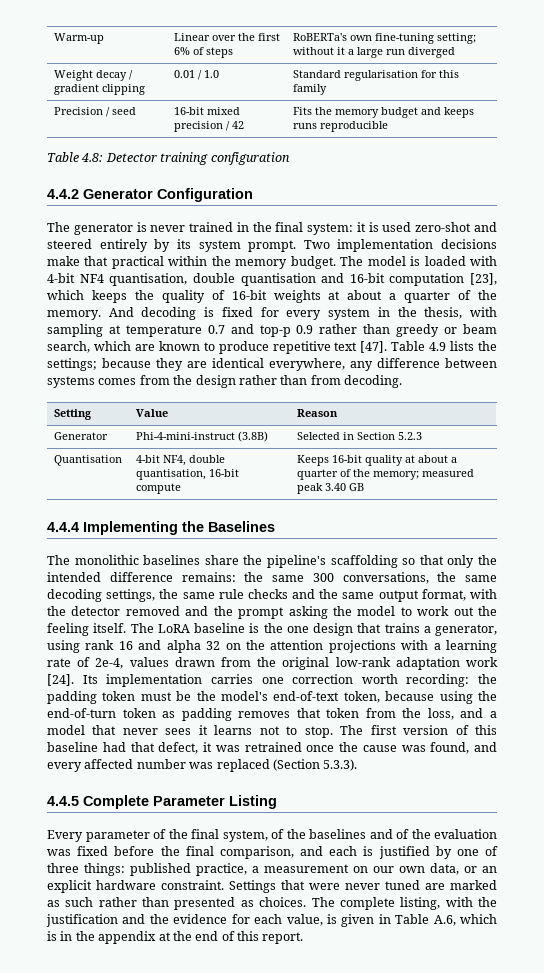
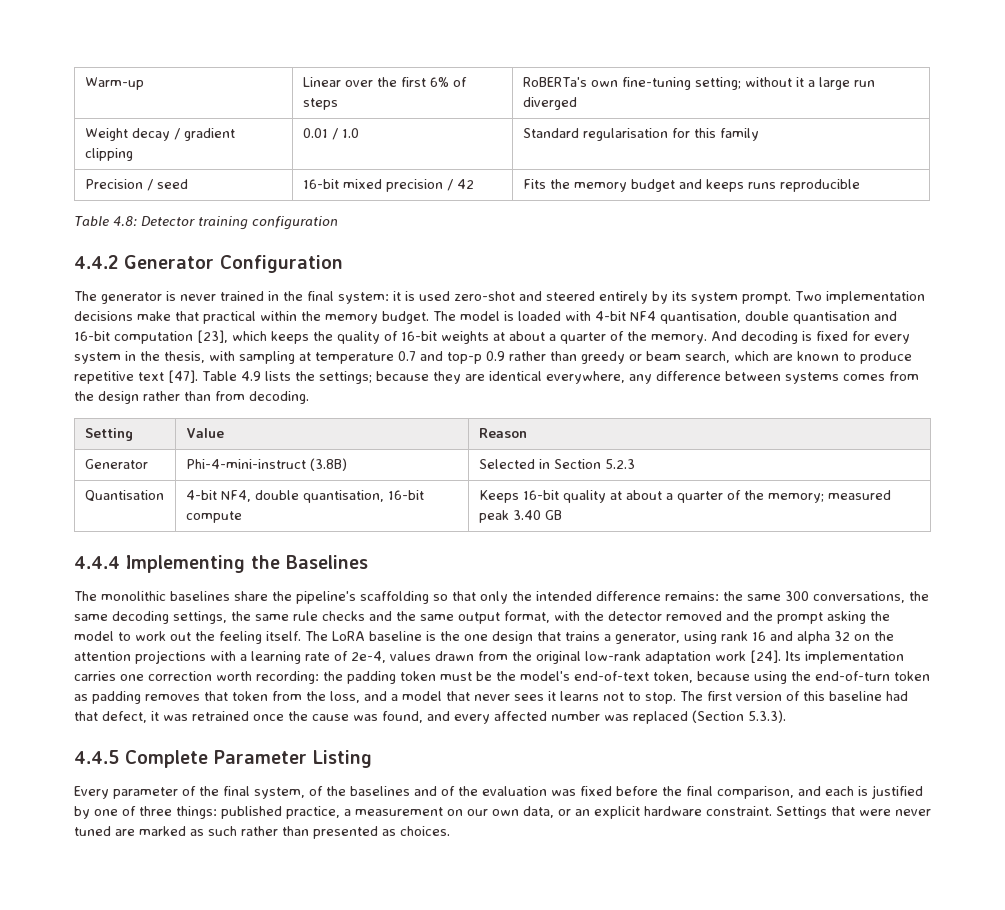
[311,897,498,910] [46,914,498,927] [47,931,304,944] The complete listing, with the justification and the evidence for each value, is given in Table A.6, which is in the appendix at the end of this report. -> (450, 831) none

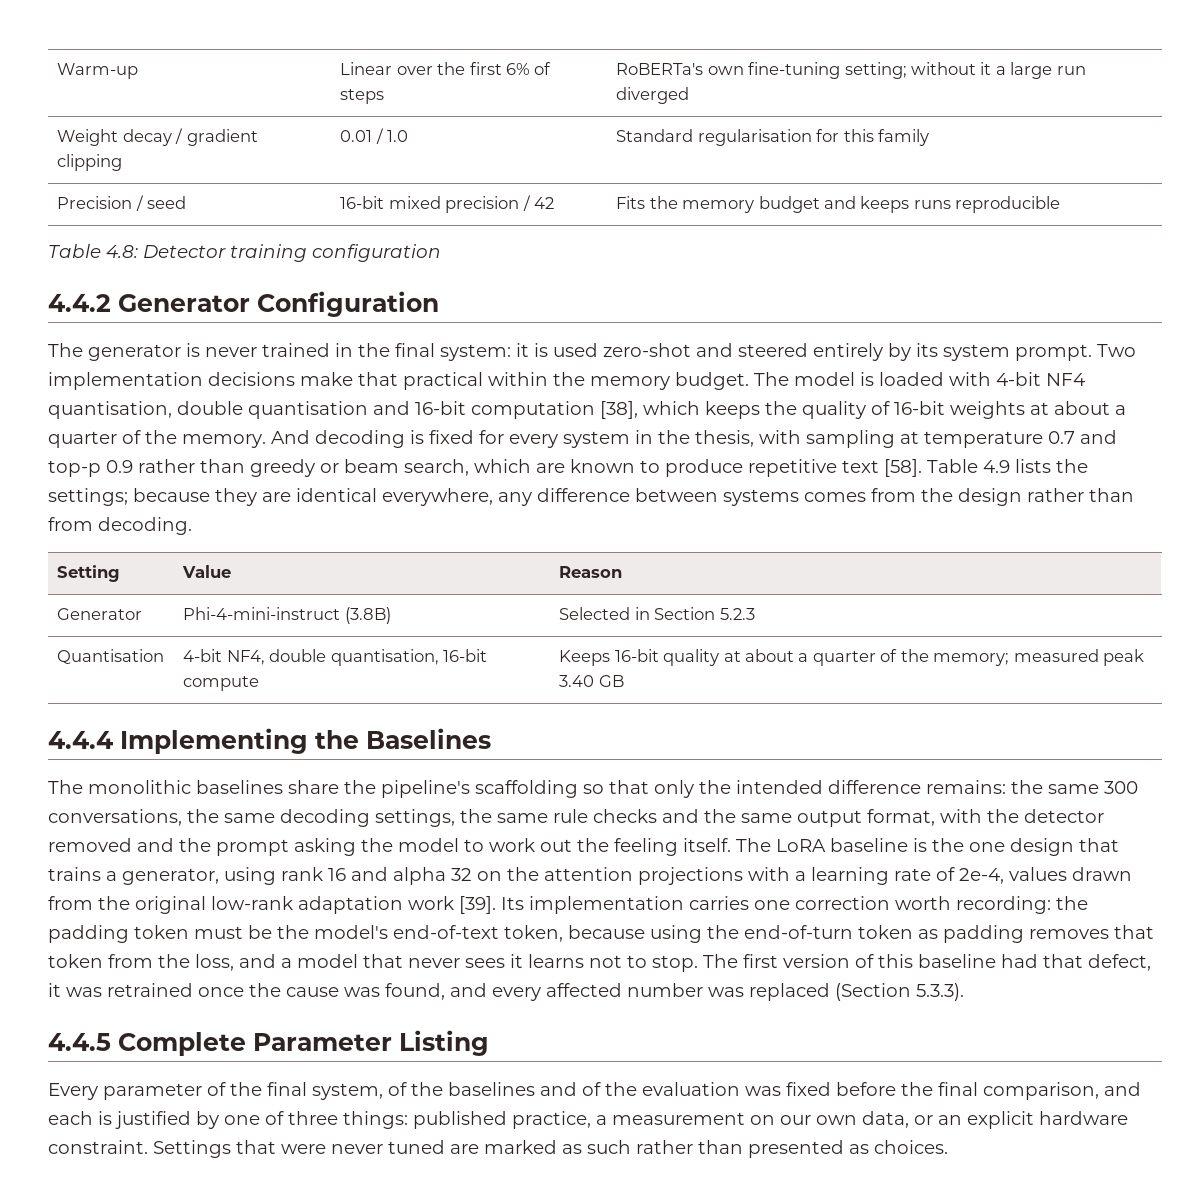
[197,330,228,343] [23], -> [600,401,638,419] [38],
[168,370,198,383] [47]. -> [884,459,922,477] [58].
[750,650,781,663] [24]. -> [459,896,496,914] [39].

